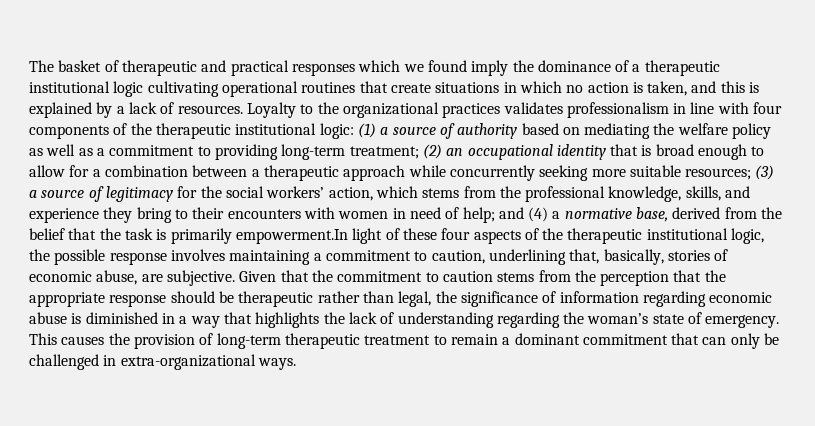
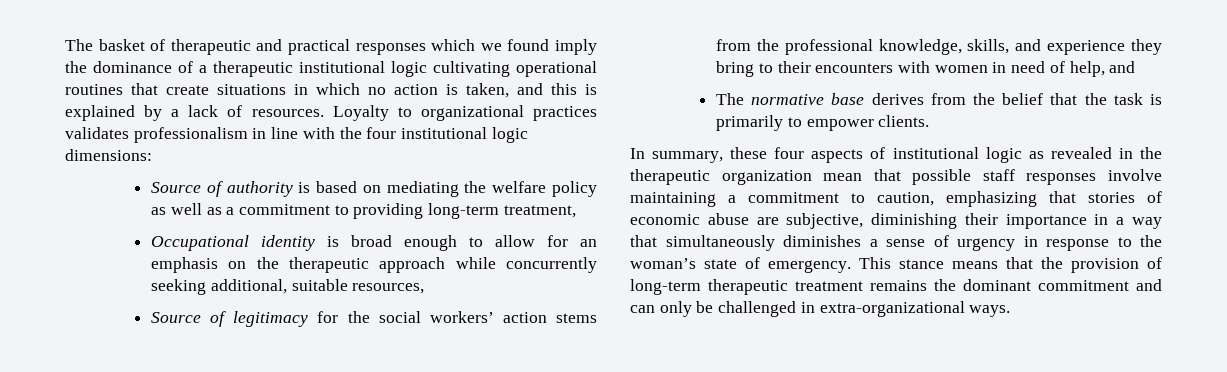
[317,102,339,114] the -> (412, 112) none
[753,102,783,114] [29,123,436,139] four components of the therapeutic institutional logic: (1) a source -> [339,127,528,143] [65,149,152,161] [151,182,202,193] the four institutional logic dimensions: // Source
(518, 131) none -> [298,182,311,193] is
[349,144,639,160] treatment; (2) an occupational identity that -> [503,205,576,218] [151,235,316,251] treatment, // Occupational identity
[92,165,260,177] a combination between a -> [580,239,598,247] [151,257,279,273] an emphasis on the
[591,165,775,180] [29,190,85,198] more suitable resources; (3) a source -> [210,279,425,294] [151,312,202,323] additional, suitable resources, // Source
[328,186,418,201] action, which -> [502,312,547,323] action
[462,207,721,223] help; and (4) a normative base, derived -> [1069,61,1136,77] [716,93,924,105] help, and // The normative base derives
[235,228,765,244] [29,249,225,265] empowerment.In light of these four aspects of the therapeutic institutional logic, the possible response involves -> [787,115,930,131] [630,147,1162,163] [630,169,1162,185] to empower clients. // In summary, these four aspects of institutional logic as revealed in the therapeutic organization mean that possible staff responses involve
[488,249,729,265] [29,270,726,286] [29,291,773,307] [29,312,560,328] underlining that, basically, stories of economic abuse, are subjective. Given that the commitment to caution stems from the perception that the appropriate response should be therapeutic rather than legal, the significance of information regarding economic abuse is diminished in a way that highlights the lack of understanding regarding -> [946,191,1162,207] [630,213,1162,229] [630,235,1132,251] emphasizing that stories of economic abuse are subjective, diminishing their importance in a way that simultaneously diminishes a sense of urgency in response to
[61,336,105,345] causes -> [899,257,1033,269] stance means that
[433,334,511,345] to remain a -> [870,279,956,291] remains the
[671,333,700,345] that -> [1136,279,1162,291] and

